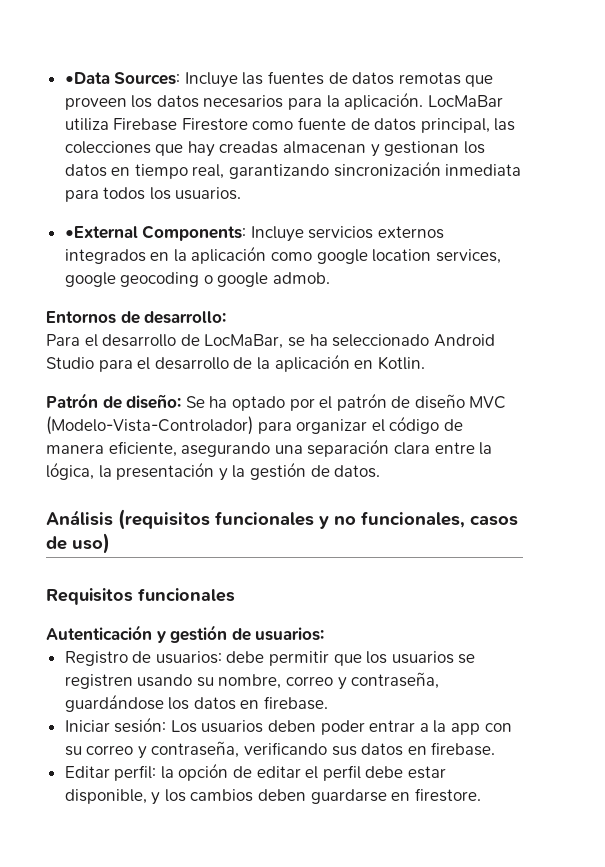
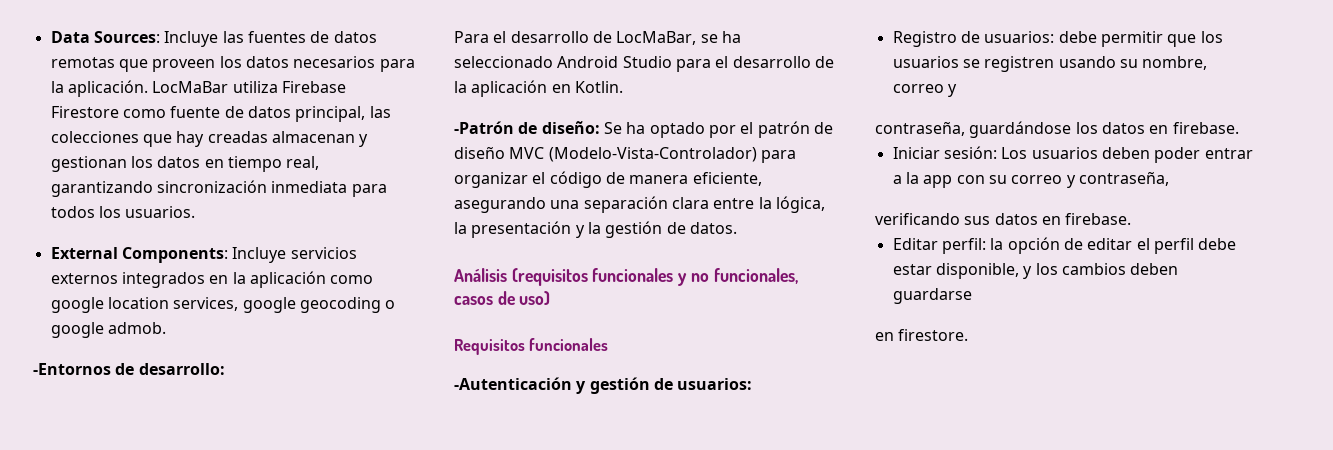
[64,72,110,84] •Data -> [50,31,90,43] Data
[64,226,138,239] •External -> [50,247,118,259] External
[46,311,116,324] Entornos -> [33,363,111,375] -Entornos
[46,393,98,408] Patrón -> [454,121,514,134] -Patrón
[46,625,152,641] Autenticación -> [454,377,572,390] -Autenticación
(347, 683) none -> (957, 90) //
(240, 749) none -> (1169, 178) //
(387, 796) none -> (972, 296) //

